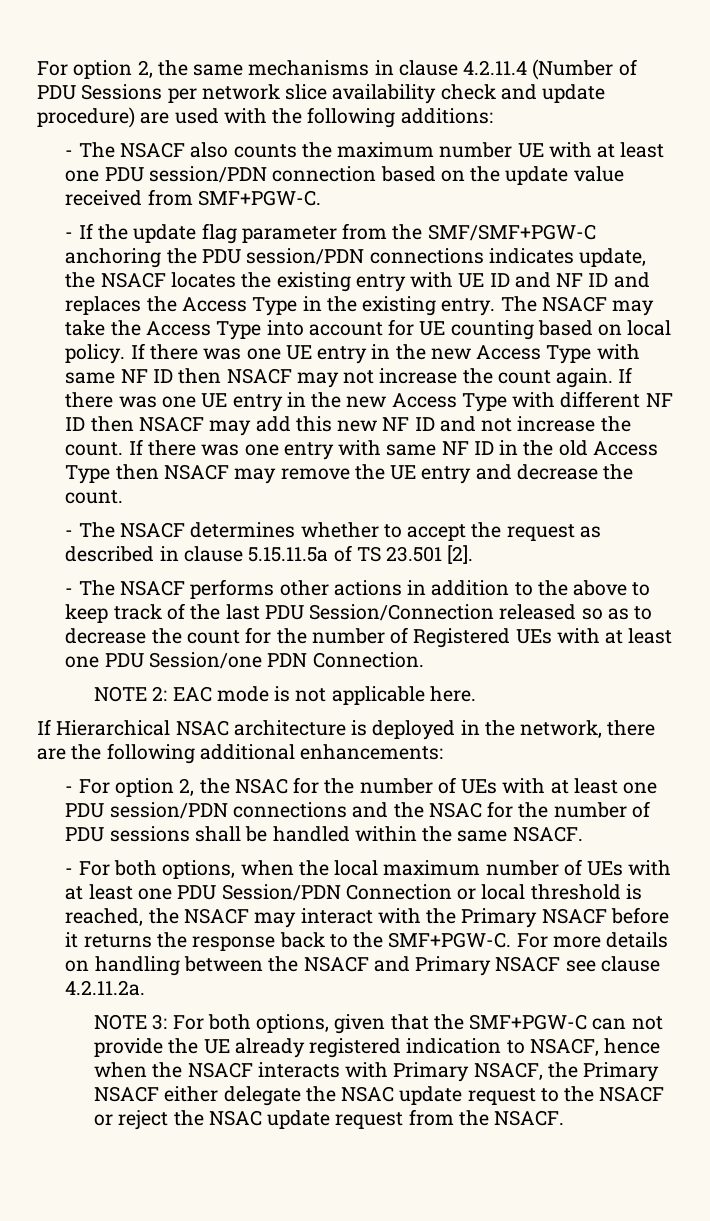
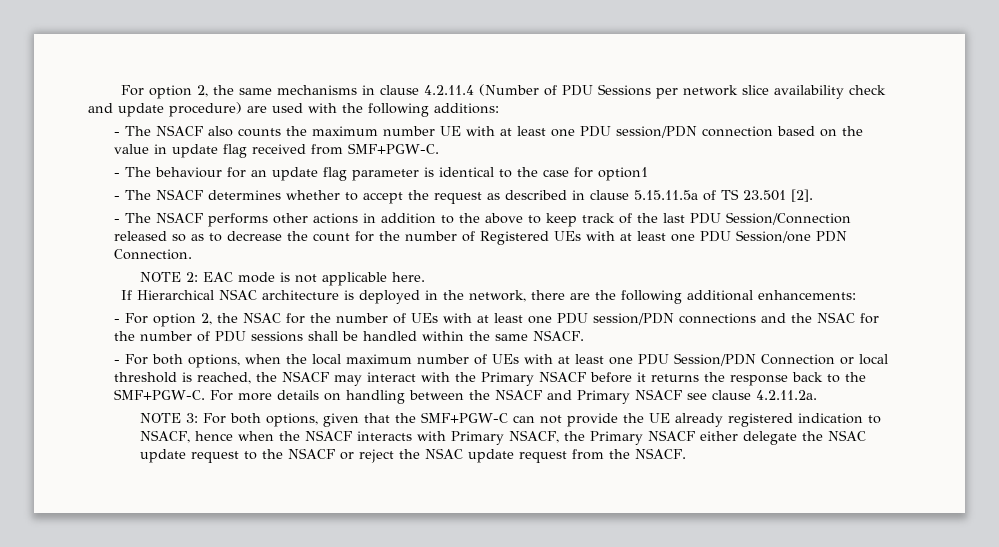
[505,166,624,185] update value -> [114,144,248,158] value in update flag
[78,223,596,244] [65,248,647,268] [65,272,650,292] [65,296,655,316] [65,319,672,340] [65,343,640,364] [65,367,633,388] [65,391,673,412] [65,416,631,436] [65,439,658,460] [65,464,634,484] [65,490,124,504] If the update flag parameter from the SMF/SMF+PGW-C anchoring the PDU session/PDN connections indicates update, the NSACF locates the existing entry with UE ID and NF ID and replaces the Access Type in the existing entry. The NSACF may take the Access Type into account for UE counting based on local policy. If there was one UE entry in the new Access Type with same NF ID then NSACF may not increase the count again. If there was one UE entry in the new Access Type with different NF ID then NSACF may add this new NF ID and not increase the count. If there was one entry with same NF ID in the old Access Type then NSACF may remove the UE entry and decrease the count. -> [125,167,649,181] The behaviour for an update flag parameter is identical to the case for option1

